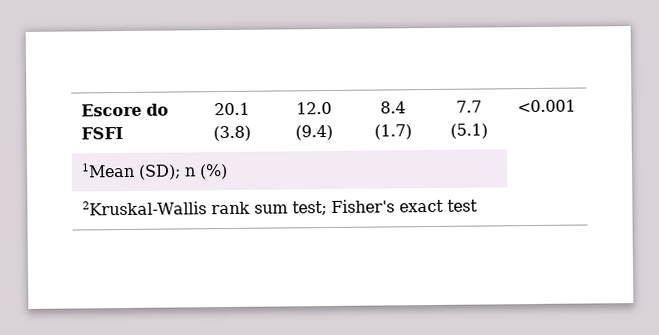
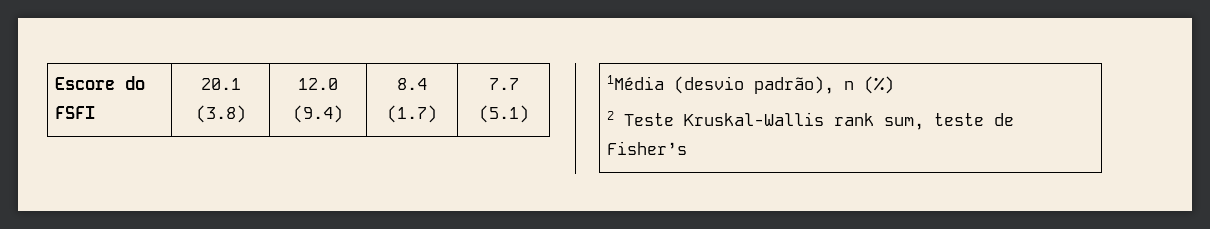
[517,99,576,113] [80,162,181,180] | <0.001 // 1Mean (SD); -> [607,75,835,94] // 1Média (desvio padrão),
[81,199,478,216] // 2Kruskal-Wallis rank sum test; Fisher's exact test -> [607,111,1015,130] [607,141,688,155] // 2 Teste Kruskal-Wallis rank sum, teste de Fisher’s

